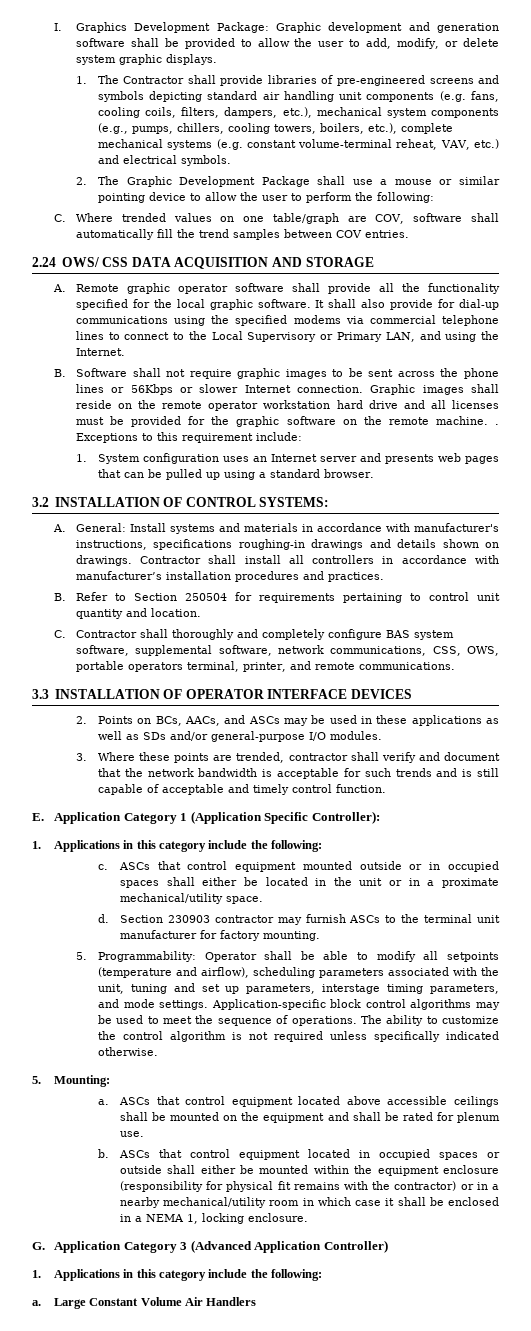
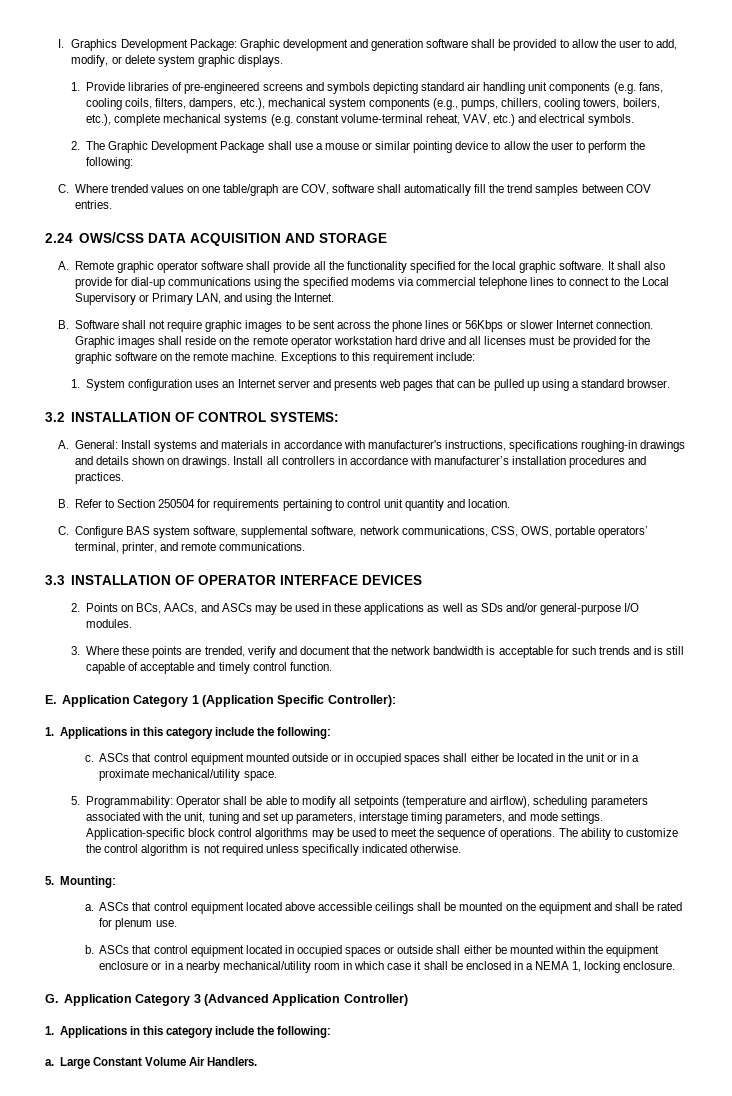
[97,75,264,86] The Contractor shall provide -> [86,82,126,91] Provide
[61,257,129,267] OWS/ CSS -> [78,232,144,243] OWS/CSS
[495,424,499,425] . -> (278, 356) none
[140,555,281,564] Contractor shall install -> [233,456,264,465] Install
[75,629,382,640] Contractor shall thoroughly and completely configure -> [74,526,123,538] Configure
[127,662,183,672] operators -> [598,526,649,538] operators’
[288,752,379,761] contractor shall -> (245, 651) none
[97,914,500,925] [119,930,320,941] // d. Section 230903 contractor may furnish ASCs to the terminal unit manufacturer for factory mounting. -> (277, 776) none
[119,1181,457,1192] (responsibility for physical fit remains with the contractor) -> (149, 965) none
[206,1297,257,1306] Handlers -> [207,1057,258,1066] Handlers.

